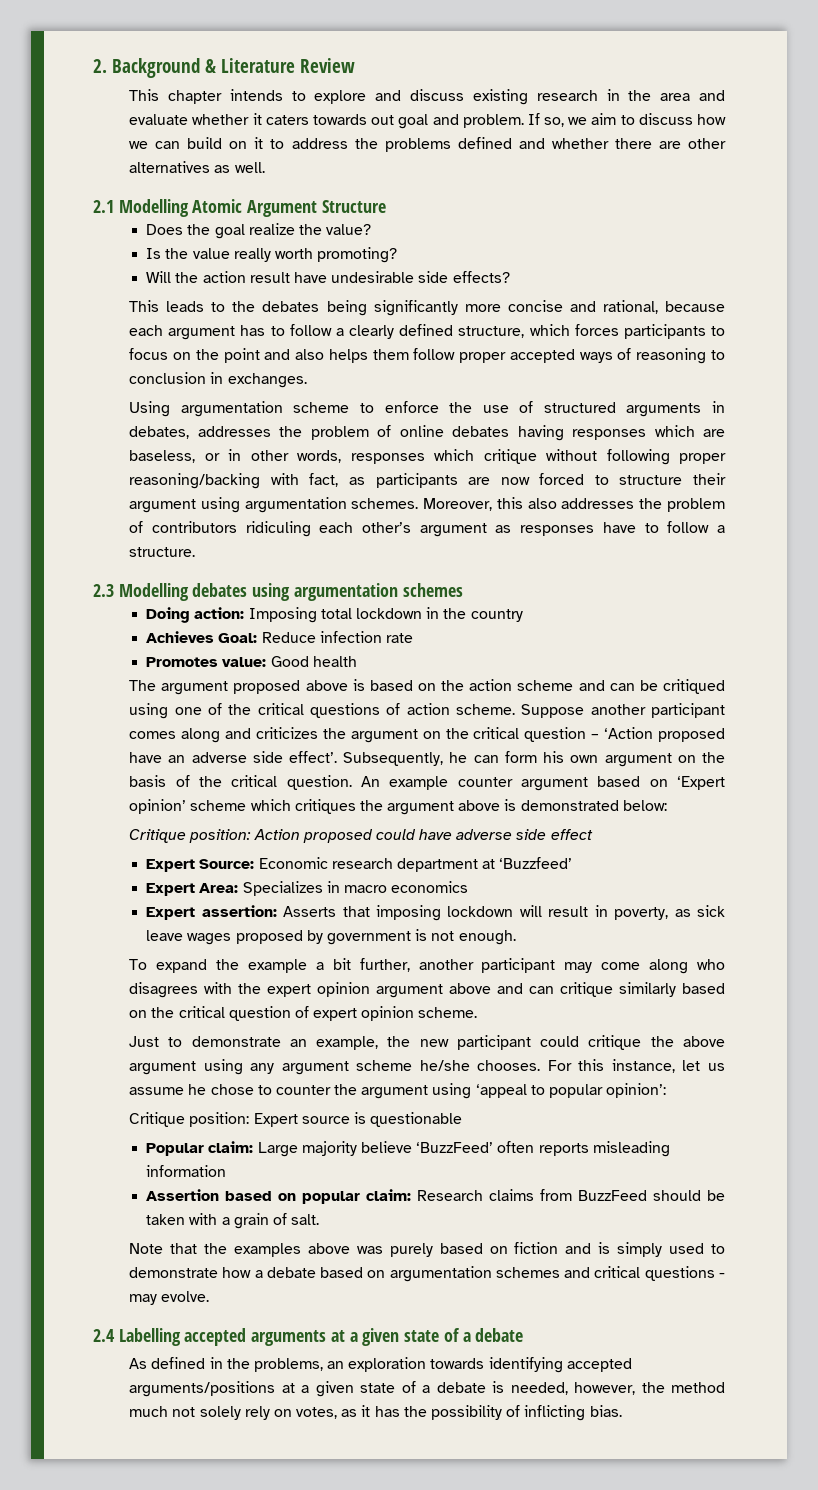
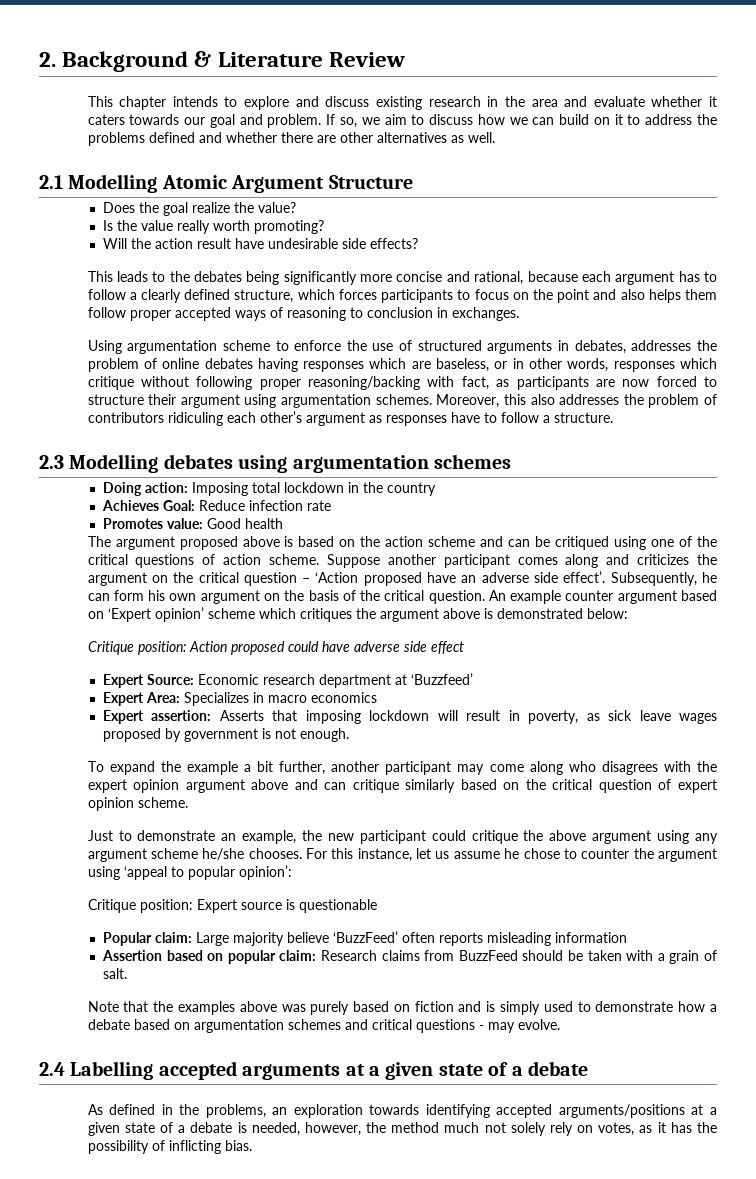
[371,115,395,125] out -> [184,117,206,125] our

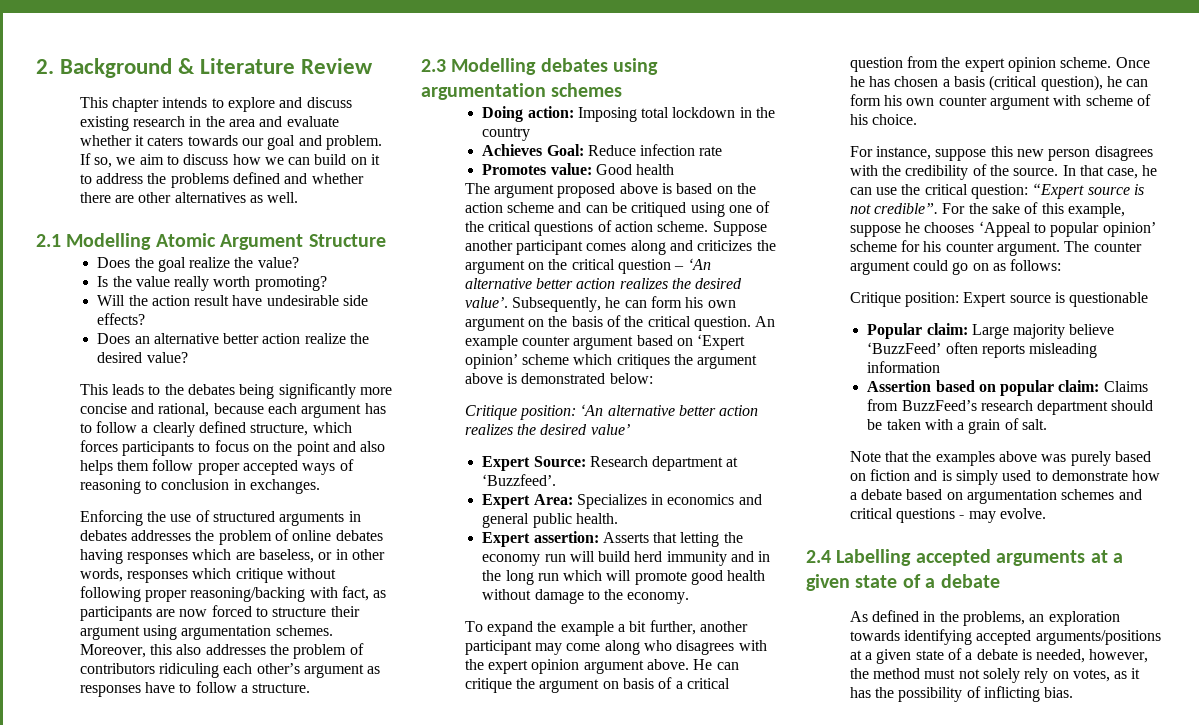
(419, 243) none -> [97,333,370,344] [97,352,188,363] // Does an alternative better action realize the desired value?
[87,340,342,354] Using argumentation scheme to enforce -> [79,510,143,526] Enforcing
[574,340,626,354] debates, -> [79,530,127,541] debates
[315,571,606,586] ‘Action proposed have an adverse side effect’. -> [687,258,711,270] [464,278,743,289] [464,297,508,308] ‘An alternative better action realizes the desired value’.
[188,641,464,655] Action proposed could have adverse side effect -> [580,404,759,416] [464,424,630,435] ‘An alternative better action realizes the desired value’
[198,674,316,685] Economic research -> [589,456,648,467] Research
[411,673,474,685] ‘Buzzfeed’ -> [482,474,557,486] ‘Buzzfeed’.
[268,695,308,703] macro -> (664, 499) none
(378, 697) none -> [738,494,762,505] [482,513,618,528] and general public health.
[305,710,717,724] [103,728,350,742] imposing lockdown will result in poverty, as sick leave wages proposed by government is not enough. -> [680,532,743,547] [482,551,771,566] [482,570,766,585] [482,589,690,604] letting the economy run will build herd immunity and in the long run which will promote good health without damage to the economy.
[251,779,717,793] [87,797,188,811] [87,830,719,844] [87,848,718,862] [87,865,292,880] above and can critique similarly based on the critical question of expert opinion scheme. // Just to demonstrate an example, the new participant could critique the above argument using any argument scheme he/she chooses. For this instance, let us assume he chose to counter the argument using ‘appeal to popular opinion’: -> [646,659,739,670] [464,677,730,693] [849,56,1150,72] [849,75,1149,91] [849,94,1151,110] [849,114,917,125] [849,146,1153,161] [849,164,1158,180] [849,183,1144,199] [849,202,1125,218] [849,221,1156,237] [849,240,1142,256] [849,259,1062,275] above. He can critique the argument on basis of a critical question from the expert opinion scheme. Once he has chosen a basis (critical question), he can form his own counter argument with scheme of his choice. // For instance, suppose this new person disagrees with the credibility of the source. In that case, he can use the critical question: “Expert source is not credible”. For the sake of this example, suppose he chooses ‘Appeal to popular opinion’ scheme for his counter argument. The counter argument could go on as follows:
[321,950,518,961] Research claims from BuzzFeed -> [1103,381,1148,392] [867,399,1109,415] Claims from BuzzFeed’s research department
[444,1122,480,1133] much -> [924,669,956,679] must

